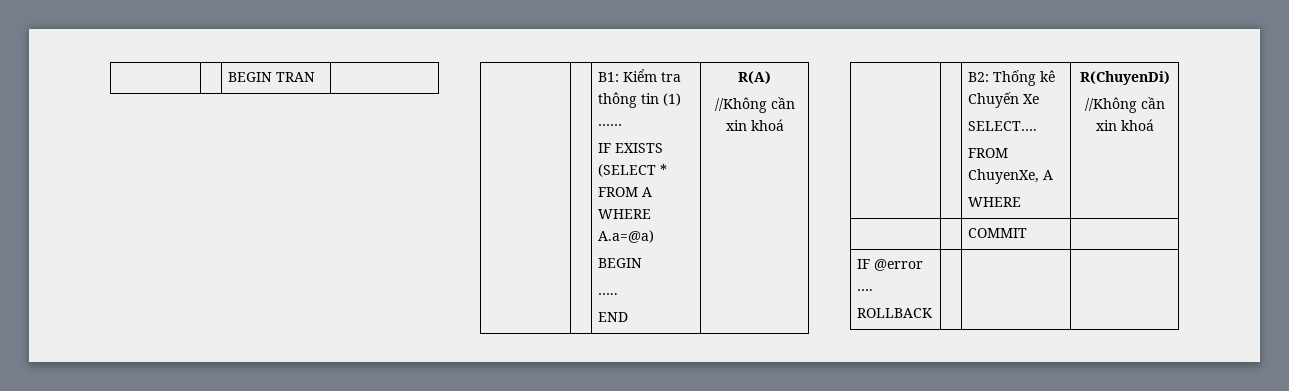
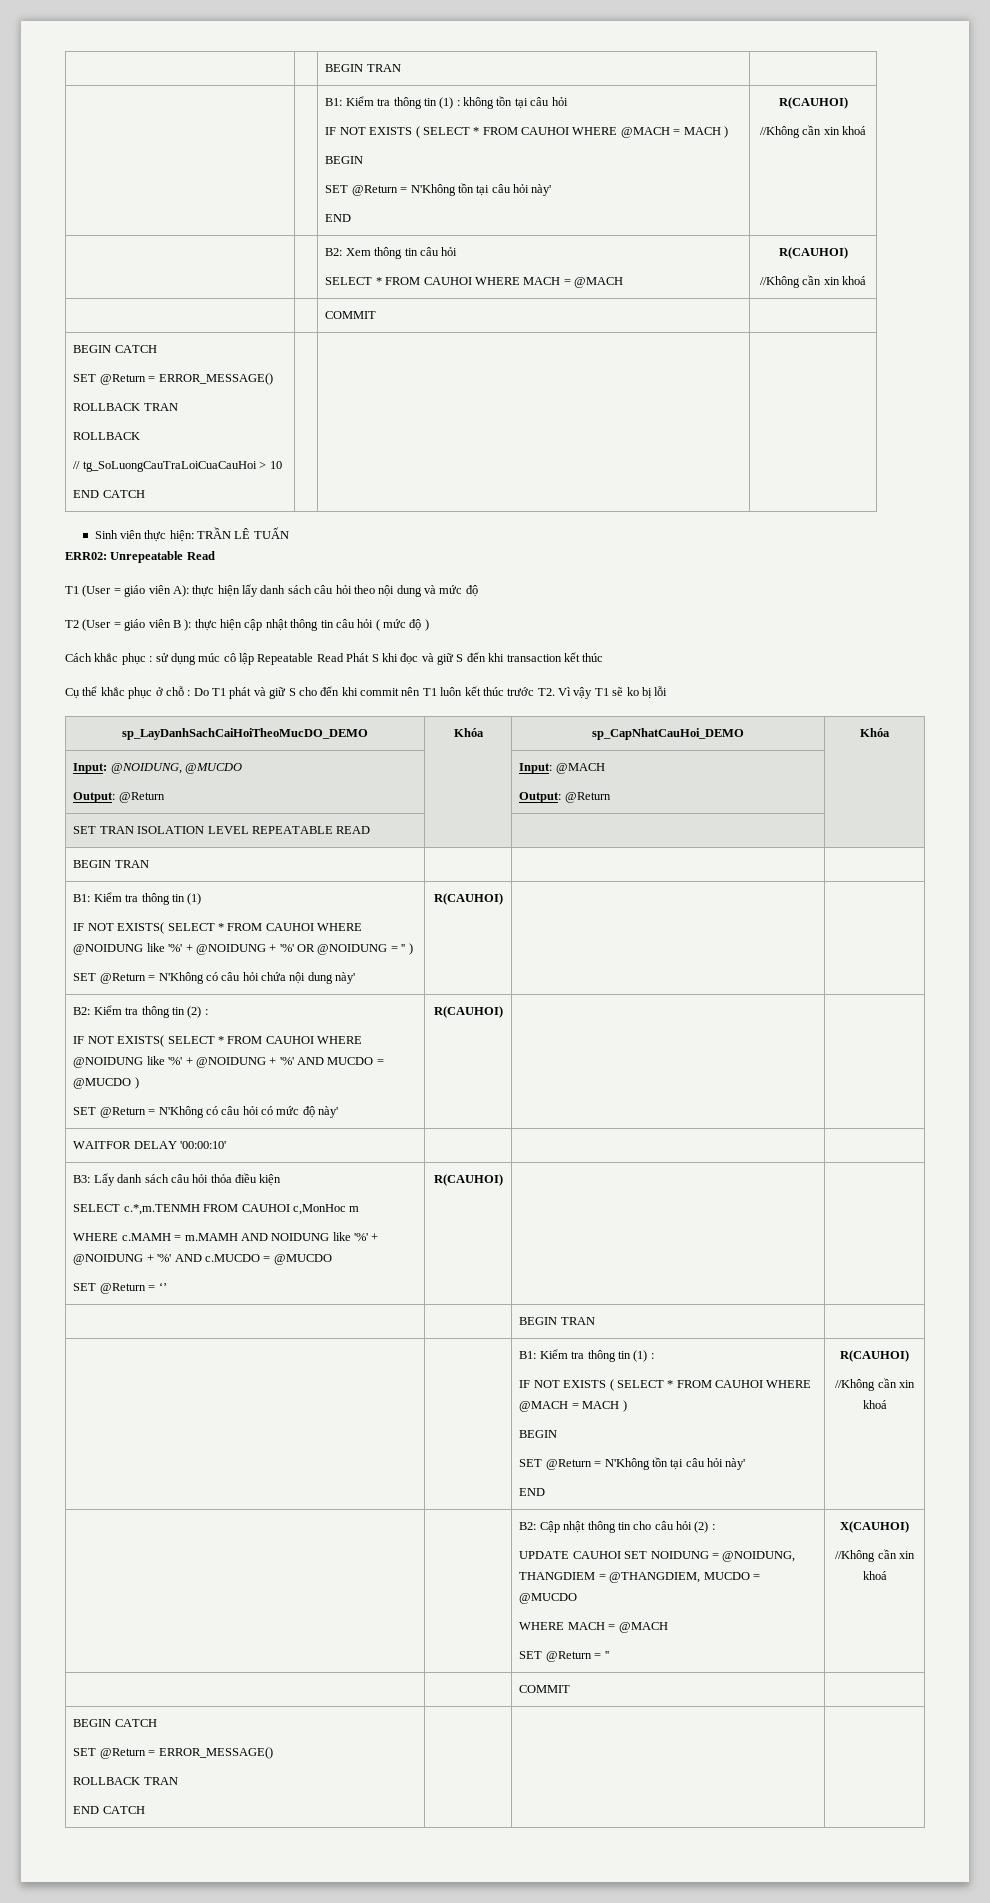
[227,72,315,82] [597,69,681,82] [597,92,681,108] [597,124,622,126] [597,143,663,153] [597,164,667,177] [597,187,652,197] [597,209,651,219] [597,230,654,243] [597,258,642,268] [597,293,618,295] [597,312,628,322] [738,71,771,84] [714,97,795,113] [725,119,784,131] [967,70,1055,86] [967,92,1039,108] [967,121,1037,131] [967,148,1008,158] [967,169,1053,184] [967,197,1021,207] [1079,71,1170,85] [1084,97,1165,113] [1095,119,1154,131] [967,228,1027,238] [856,259,923,271] [856,289,873,291] [856,308,932,318] | | BEGIN TRAN | // | | B1: Kiểm tra thông tin (1) …… // IF EXISTS (SELECT * FROM A WHERE A.a=@a) // BEGIN // ….. // END | R(A) // //Không cần xin khoá // | | B2: Thống kê Chuyến Xe // SELECT…. // FROM ChuyenXe, A // WHERE | R(ChuyenDi) // //Không cần xin khoá // | | COMMIT | // IF @error …. // ROLLBACK -> [325,64,401,72] [325,96,568,109] [325,126,728,138] [325,156,364,164] [325,183,552,196] [325,214,352,222] [778,97,848,109] [759,125,867,138] [325,247,458,259] [325,277,624,288] [778,247,848,259] [759,275,867,288] [325,311,377,319] [73,345,157,353] [73,373,273,385] [73,403,178,411] [73,432,141,440] [73,461,282,472] [73,490,145,498] [94,527,289,542] [65,551,215,563] [65,584,478,597] [65,619,429,631] [65,652,604,665] [65,686,668,699] [122,728,368,740] [453,728,484,737] [592,728,744,740] [860,728,890,737] [73,763,243,774] [73,792,165,803] [519,763,605,774] [519,792,611,803] [73,826,371,834] [73,860,149,868] [73,892,202,905] [73,922,363,934] [73,943,413,955] [73,972,356,984] [433,893,503,905] [73,1005,208,1018] [73,1035,363,1047] [73,1056,384,1068] [73,1077,139,1089] [73,1106,339,1118] [433,1006,503,1018] [73,1141,227,1149] [73,1173,282,1186] [73,1204,360,1215] [73,1232,379,1241] [73,1254,332,1265] [73,1282,167,1294] [433,1174,503,1186] [519,1317,595,1325] [519,1349,654,1362] [519,1379,812,1391] [519,1400,627,1412] [519,1430,558,1438] [519,1457,746,1470] [519,1488,546,1496] [840,1350,909,1362] [835,1378,915,1391] [862,1400,887,1409] [519,1521,715,1533] [519,1551,796,1562] [519,1572,760,1583] [519,1593,578,1604] [519,1622,668,1633] [519,1651,609,1662] [840,1521,909,1533] [835,1549,915,1562] [862,1571,887,1580] [519,1685,571,1693] [73,1719,157,1727] [73,1747,273,1759] [73,1777,178,1785] [73,1806,145,1814] | | BEGIN TRAN | // | | B1: Kiểm tra thông tin (1) : không tồn tại câu hỏi // IF NOT EXISTS ( SELECT * FROM CAUHOI WHERE @MACH = MACH ) // BEGIN // SET @Return = N'Không tồn tại câu hỏi này' // END | R(CAUHOI) // //Không cần xin khoá // | | B2: Xem thông tin câu hỏi // SELECT * FROM CAUHOI WHERE MACH = @MACH | R(CAUHOI) // //Không cần xin khoá // | | COMMIT | // BEGIN CATCH // SET @Return = ERROR_MESSAGE() // ROLLBACK TRAN // ROLLBACK // // tg_SoLuongCauTraLoiCuaCauHoi > 10 // END CATCH | | | // Sinh viên thực hiện: TRẦN LÊ TUẤN // ERR02: Unrepeatable Read // T1 (User = giáo viên A): thực hiện lấy danh sách câu hỏi theo nội dung và mức độ // T2 (User = giáo viên B ): thực hiện cập nhật thông tin câu hỏi ( mức độ ) // Cách khắc phục : sử dụng múc cô lập Repeatable Read Phát S khi đọc và giữ S đến khi transaction kết thúc // Cụ thể khắc phục ở chỗ : Do T1 phát và giữ S cho đến khi commit nên T1 luôn kết thúc trước T2. Vì vậy T1 sẽ ko bị lỗi // sp_LayDanhSachCaiHoiTheoMucDO_DEMO | Khóa | sp_CapNhatCauHoi_DEMO | Khóa // Input: @NOIDUNG, @MUCDO // Output: @Return | | Input: @MACH // Output: @Return | // SET TRAN ISOLATION LEVEL REPEATABLE READ | | | // BEGIN TRAN | | | // B1: Kiểm tra thông tin (1) // IF NOT EXISTS( SELECT * FROM CAUHOI WHERE @NOIDUNG like '%' + @NOIDUNG + '%' OR @NOIDUNG = '' ) // SET @Return = N'Không có câu hỏi chứa nội dung này' | R(CAUHOI) | | // B2: Kiểm tra thông tin (2) : // IF NOT EXISTS( SELECT * FROM CAUHOI WHERE @NOIDUNG like '%' + @NOIDUNG + '%' AND MUCDO = @MUCDO ) // SET @Return = N'Không có câu hỏi có mức độ này' | R(CAUHOI) | | // WAITFOR DELAY '00:00:10' | | | // B3: Lấy danh sách câu hỏi thỏa điều kiện // SELECT c.*,m.TENMH FROM CAUHOI c,MonHoc m // WHERE c.MAMH = m.MAMH AND NOIDUNG like '%' + @NOIDUNG + '%' AND c.MUCDO = @MUCDO // SET @Return = ‘’ | R(CAUHOI) | | // | | BEGIN TRAN | // | | B1: Kiểm tra thông tin (1) : // IF NOT EXISTS ( SELECT * FROM CAUHOI WHERE @MACH = MACH ) // BEGIN // SET @Return = N'Không tồn tại câu hỏi này' // END | R(CAUHOI) // //Không cần xin khoá // | | B2: Cập nhật thông tin cho câu hỏi (2) : // UPDATE CAUHOI SET NOIDUNG = @NOIDUNG, THANGDIEM = @THANGDIEM, MUCDO = @MUCDO // WHERE MACH = @MACH // SET @Return = '' | X(CAUHOI) // //Không cần xin khoá // | | COMMIT | // BEGIN CATCH // SET @Return = ERROR_MESSAGE() // ROLLBACK TRAN // END CATCH

